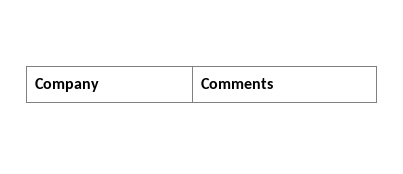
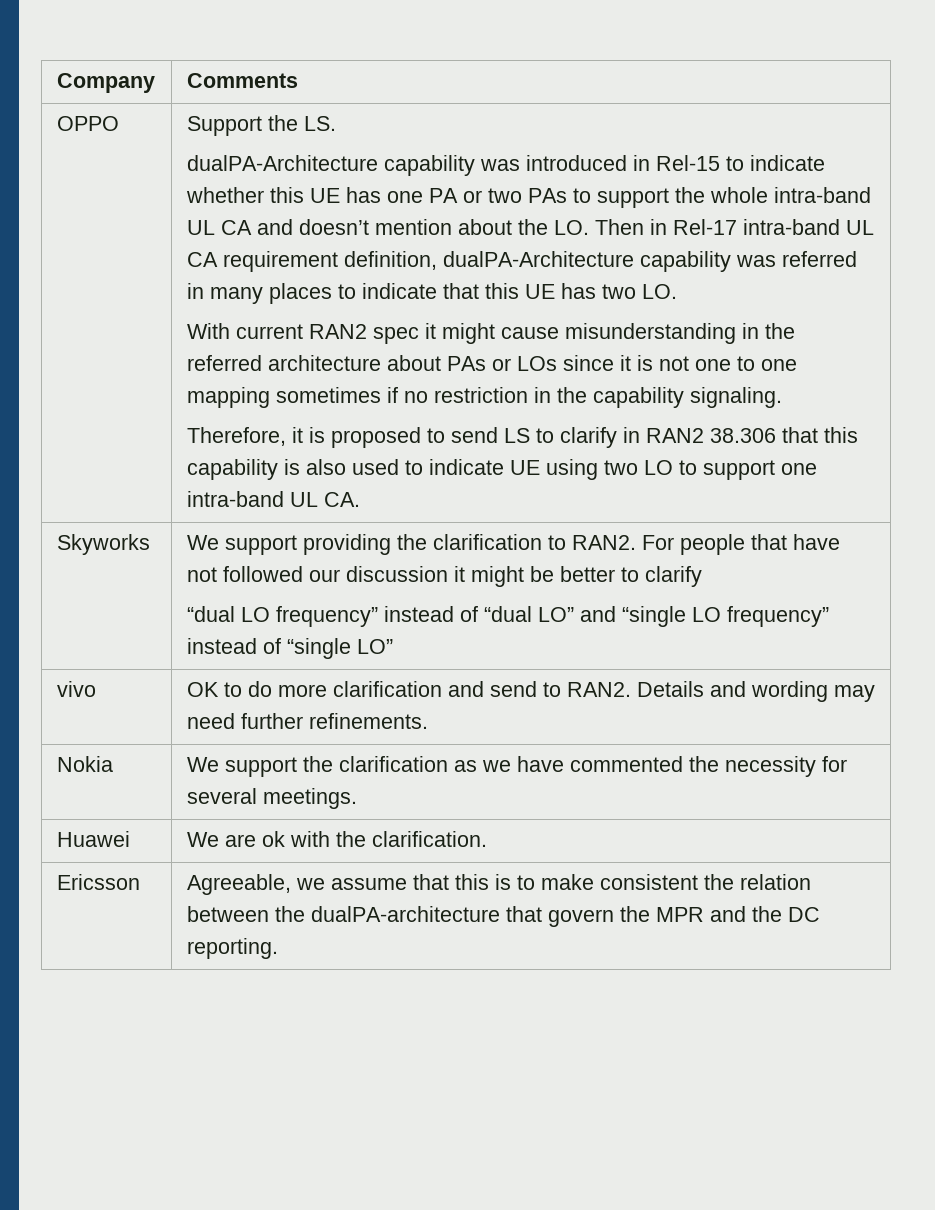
(274, 83) none -> [56,116,119,131] [186,115,336,136] [186,155,825,176] [185,187,871,208] [186,219,874,235] [186,251,857,272] [186,283,677,304] [186,323,795,344] [186,355,797,371] [186,387,782,408] [186,427,858,448] [186,459,817,480] [186,491,360,507] [56,534,150,555] [186,534,840,555] [186,566,702,587] [186,606,829,627] [186,638,393,659] [56,681,96,697] [186,681,875,702] [186,713,428,729] [56,756,113,772] [186,756,847,777] [186,788,357,809] [56,831,130,847] [186,831,487,847] [56,874,140,890] [186,874,811,895] [186,906,820,927] [186,938,278,959] // OPPO | Support the LS. // dualPA-Architecture capability was introduced in Rel-15 to indicate whether this UE has one PA or two PAs to support the whole intra-band UL CA and doesn’t mention about the LO. Then in Rel-17 intra-band UL CA requirement definition, dualPA-Architecture capability was referred in many places to indicate that this UE has two LO. // With current RAN2 spec it might cause misunderstanding in the referred architecture about PAs or LOs since it is not one to one mapping sometimes if no restriction in the capability signaling. // Therefore, it is proposed to send LS to clarify in RAN2 38.306 that this capability is also used to indicate UE using two LO to support one intra-band UL CA. // Skyworks | We support providing the clarification to RAN2. For people that have not followed our discussion it might be better to clarify // “dual LO frequency” instead of “dual LO” and “single LO frequency” instead of “single LO” // vivo | OK to do more clarification and send to RAN2. Details and wording may need further refinements. // Nokia | We support the clarification as we have commented the necessity for several meetings. // Huawei | We are ok with the clarification. // Ericsson | Agreeable, we assume that this is to make consistent the relation between the dualPA-architecture that govern the MPR and the DC reporting.

